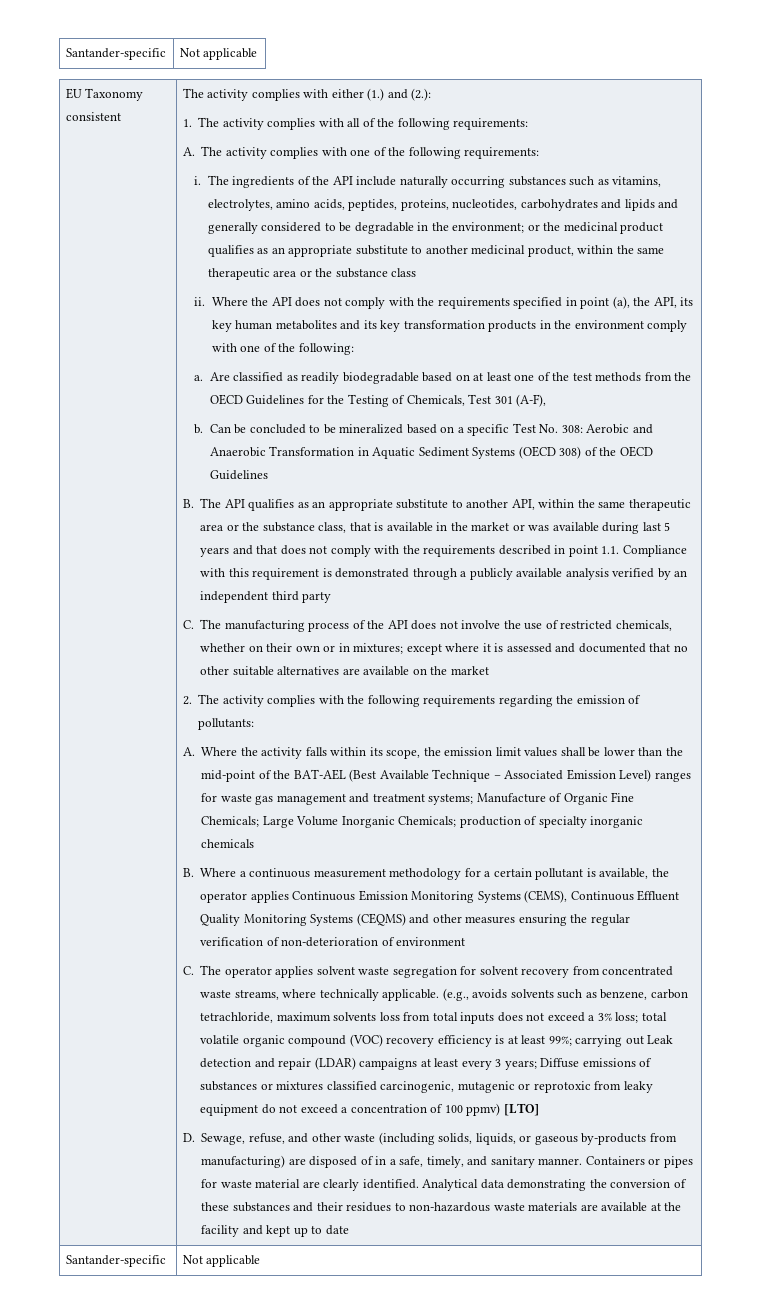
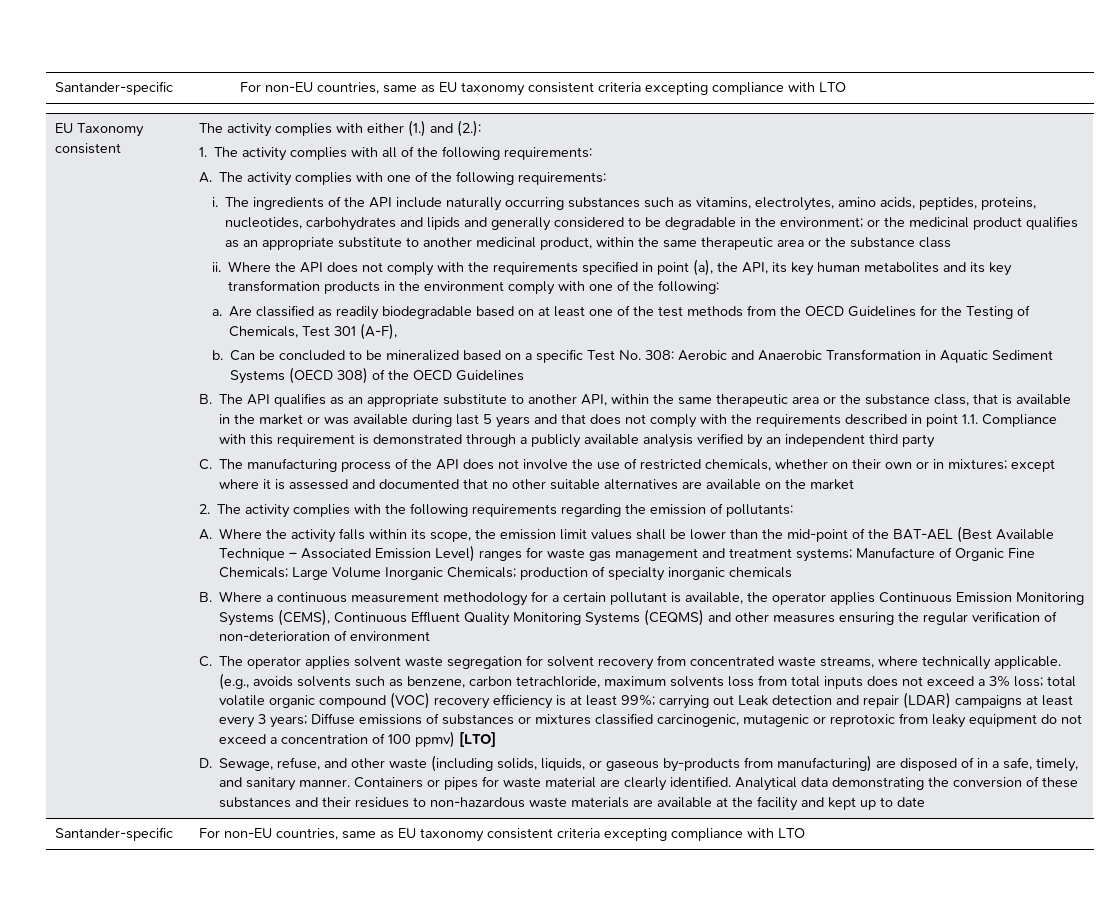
[65,48,166,60] [179,48,258,60] Santander-specific | Not applicable -> [55,81,174,95] [240,82,847,96] Santander-specific | For non-EU countries, same as EU taxonomy consistent criteria excepting compliance with LTO
[182,1255,261,1267] Not applicable -> [199,828,806,842] For non-EU countries, same as EU taxonomy consistent criteria excepting compliance with LTO

